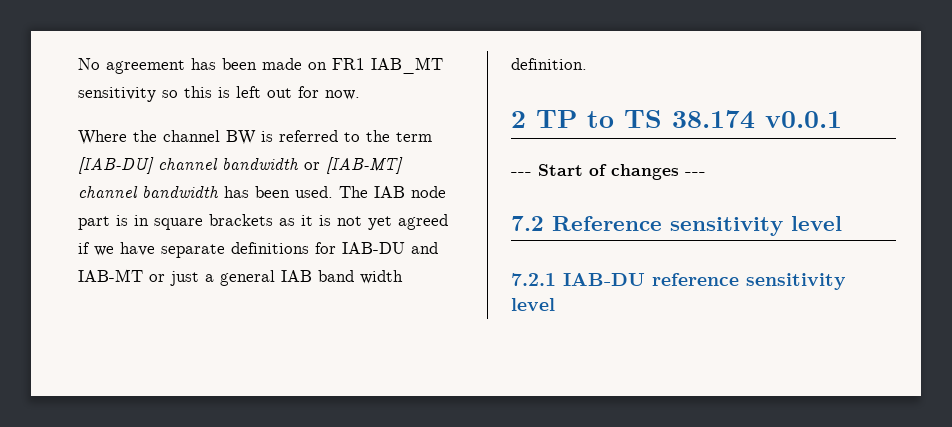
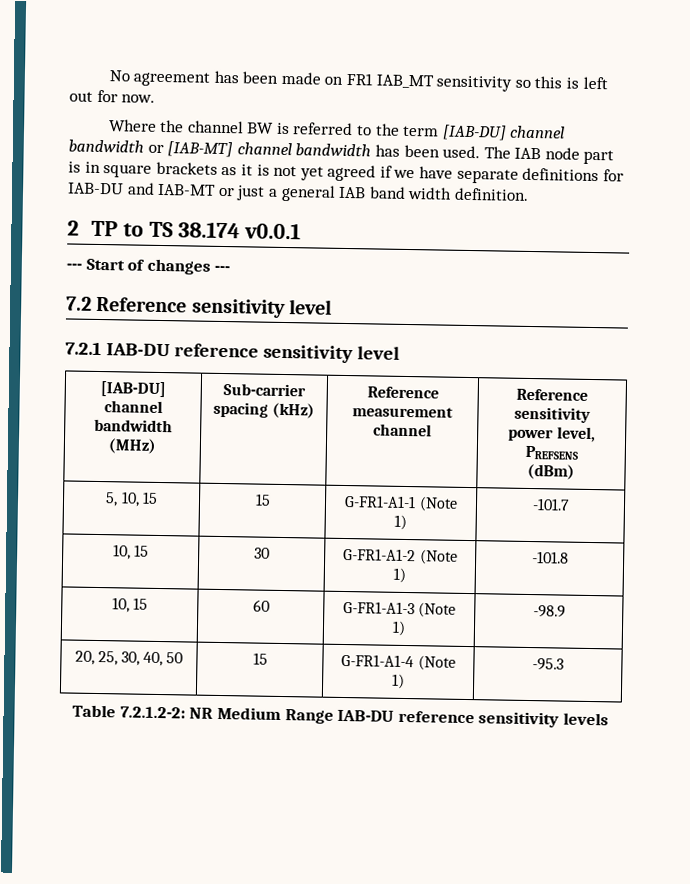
(555, 304) none -> [100,381,166,398] [103,400,163,414] [93,418,173,433] [108,438,157,454] [222,383,306,397] [213,401,315,419] [366,386,439,399] [352,406,453,418] [373,423,432,437] [516,388,588,401] [514,406,591,423] [508,426,596,443] [524,445,579,460] [527,463,575,480] [105,491,158,507] [254,493,271,506] [344,495,458,512] [394,514,407,531] [531,498,570,511] [112,544,150,560] [253,547,270,559] [343,547,458,565] [393,567,406,584] [531,551,569,564] [111,597,149,613] [252,599,270,612] [342,600,457,618] [392,620,406,636] [532,605,566,618] [74,650,184,667] [252,652,268,665] [341,653,456,671] [392,673,405,689] [532,658,564,671] [72,704,609,728] // [IAB-DU] channel bandwidth (MHz) | Sub-carrier spacing (kHz) | Reference measurement channel | Reference sensitivity power level, PREFSENS // (dBm) // 5, 10, 15 | 15 | G-FR1-A1-1 (Note 1) | -101.7 // 10, 15 | 30 | G-FR1-A1-2 (Note 1) | -101.8 // 10, 15 | 60 | G-FR1-A1-3 (Note 1) | -98.9 // 20, 25, 30, 40, 50 | 15 | G-FR1-A1-4 (Note 1) | -95.3 // Table 7.2.1.2-2: NR Medium Range IAB-DU reference sensitivity levels

